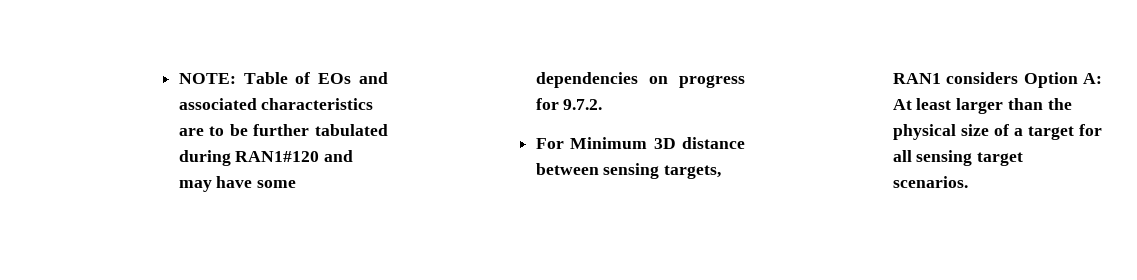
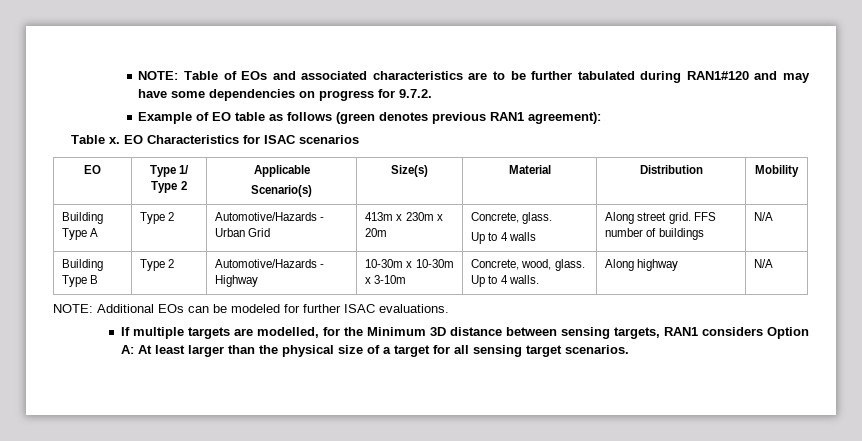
[535,138,564,149] For -> [138,112,602,124] [70,135,359,144] [84,165,101,174] [149,165,190,177] [151,181,187,193] [253,165,310,177] [251,185,312,197] [391,165,428,177] [508,165,551,174] [639,165,703,174] [755,165,799,177] [62,212,104,224] [62,228,99,240] [140,212,175,224] [215,212,325,221] [215,228,271,237] [365,212,443,221] [365,228,388,237] [471,212,553,224] [471,232,536,244] [605,212,716,224] [605,228,704,240] [754,212,774,221] [62,259,104,271] [62,275,99,287] [140,259,175,271] [215,259,325,268] [215,275,259,287] [365,259,454,268] [365,275,407,284] [471,259,585,271] [471,275,539,287] [605,259,679,271] [754,259,774,268] [53,304,449,313] [120,327,363,339] Example of EO table as follows (green denotes previous RAN1 agreement): // Table x. EO Characteristics for ISAC scenarios // EO | Type 1/ Type 2 | Applicable // Scenario(s) | Size(s) | Material | Distribution | Mobility // Building Type A | Type 2 | Automotive/Hazards - Urban Grid | 413m x 230m x 20m | Concrete, glass. // Up to 4 walls | Along street grid. FFS number of buildings | N/A // Building Type B | Type 2 | Automotive/Hazards - Highway | 10-30m x 10-30m x 3-10m | Concrete, wood, glass. Up to 4 walls. | Along highway | N/A // NOTE: Additional EOs can be modeled for further ISAC evaluations. // If multiple targets are modelled, for the

